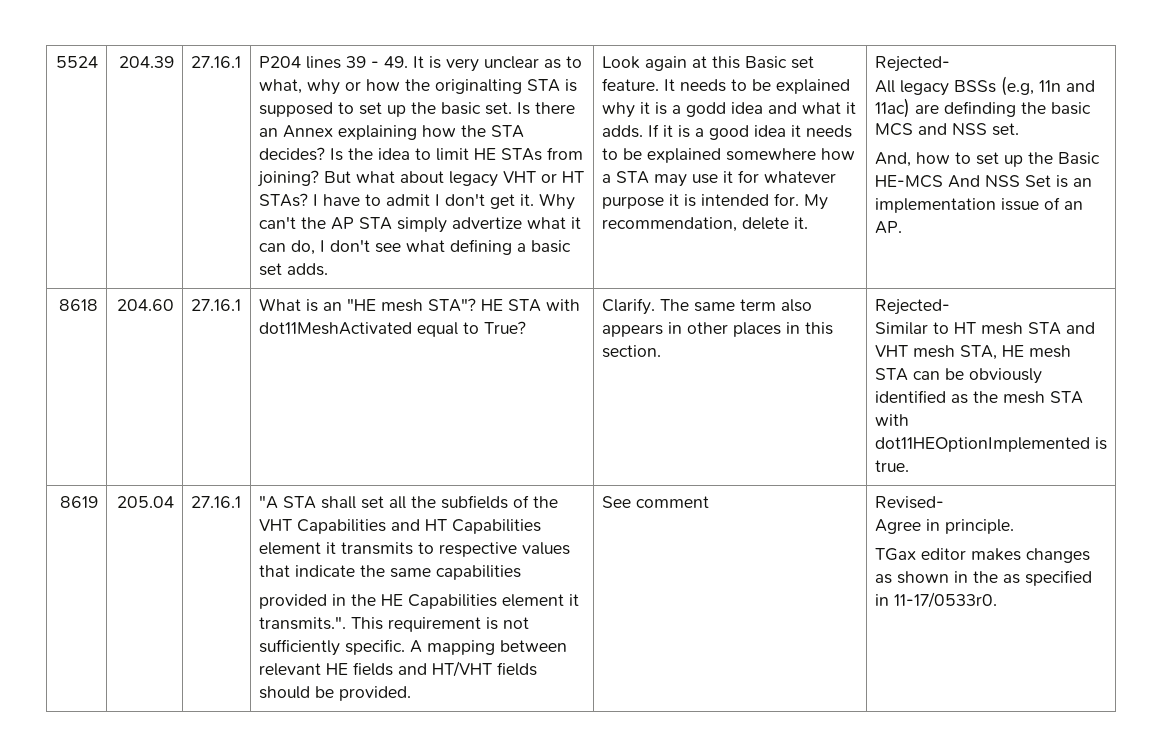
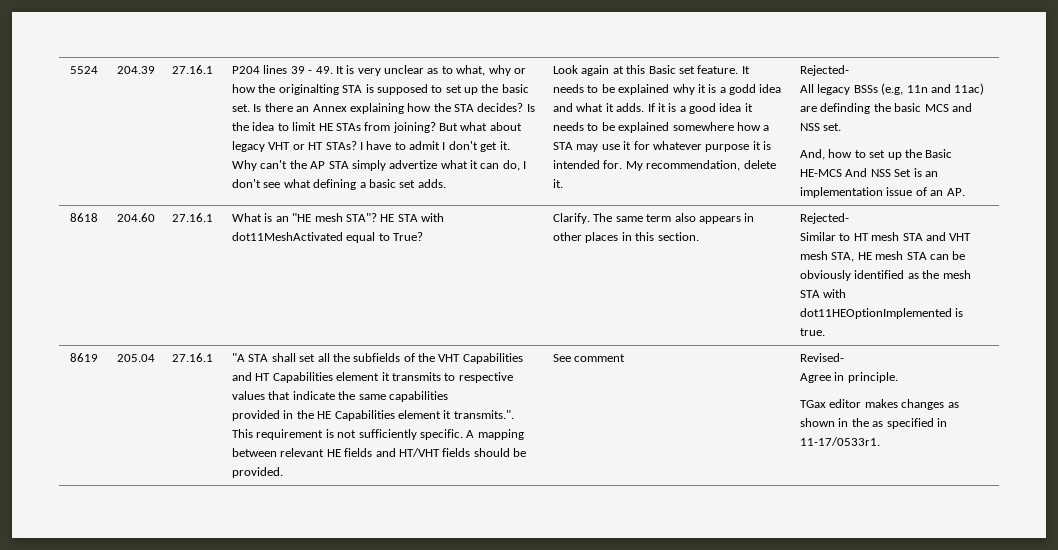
[893,592,997,608] 11-17/0533r0. -> [800,437,881,446] 11-17/0533r1.

